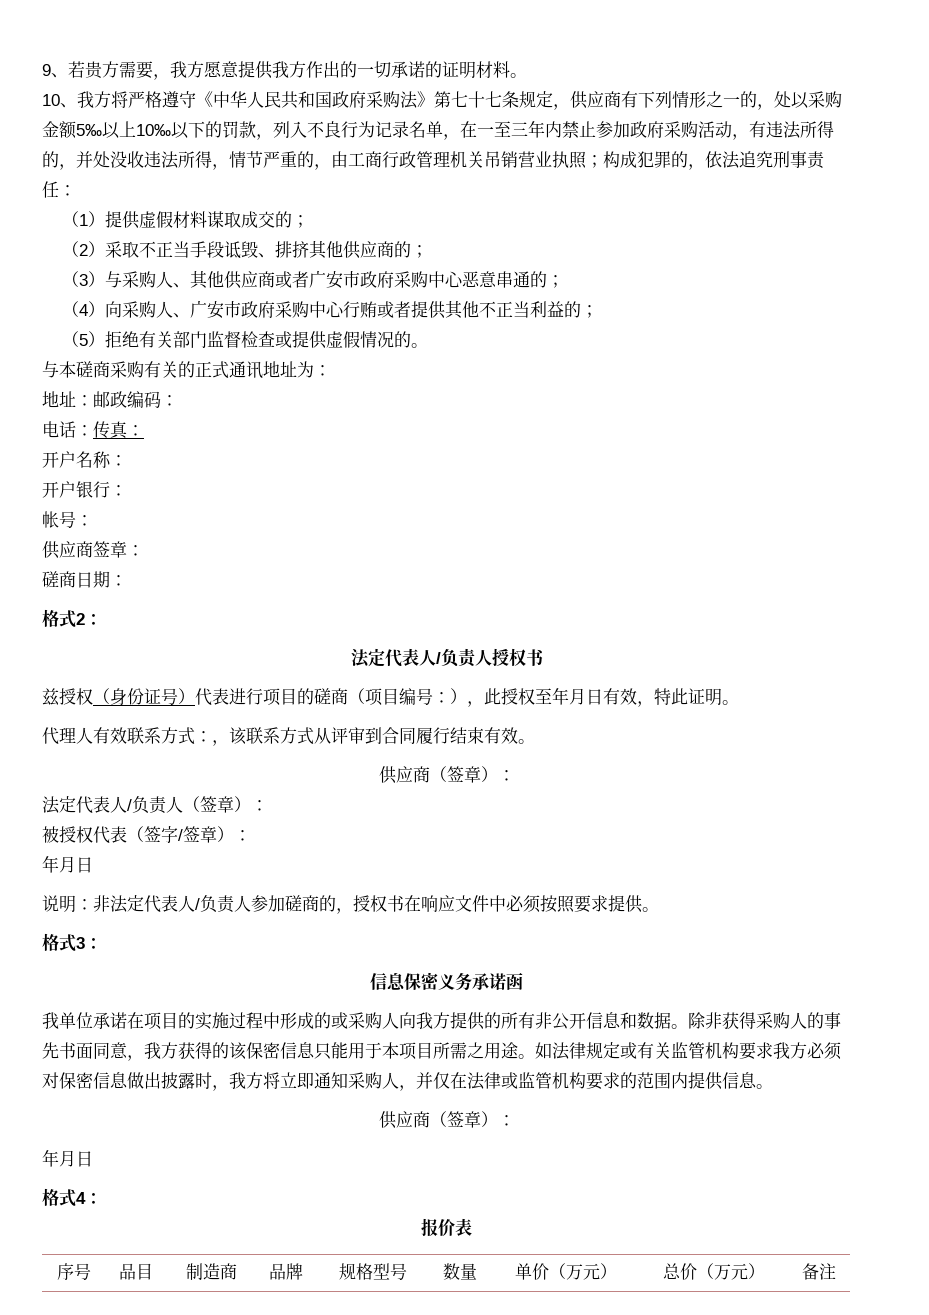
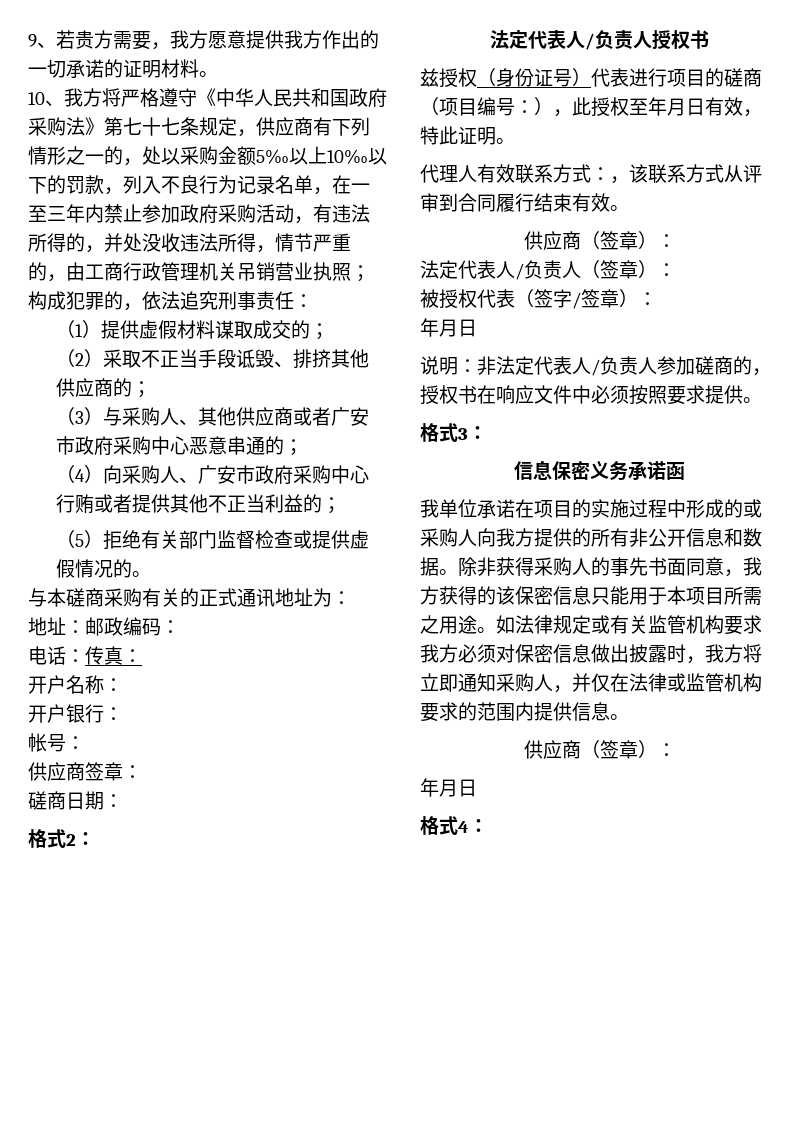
[421,1218,472,1237] [56,1263,91,1280] [119,1263,153,1280] [185,1263,237,1280] [269,1263,303,1280] [339,1263,407,1280] [443,1263,477,1280] [514,1263,617,1280] [662,1263,765,1280] [801,1263,836,1280] // 报价表 // 序号 | 品目 | 制造商 | 品牌 | 规格型号 | 数量 | 单价（万元） | 总价（万元） | 备注 -> (488, 826) none

